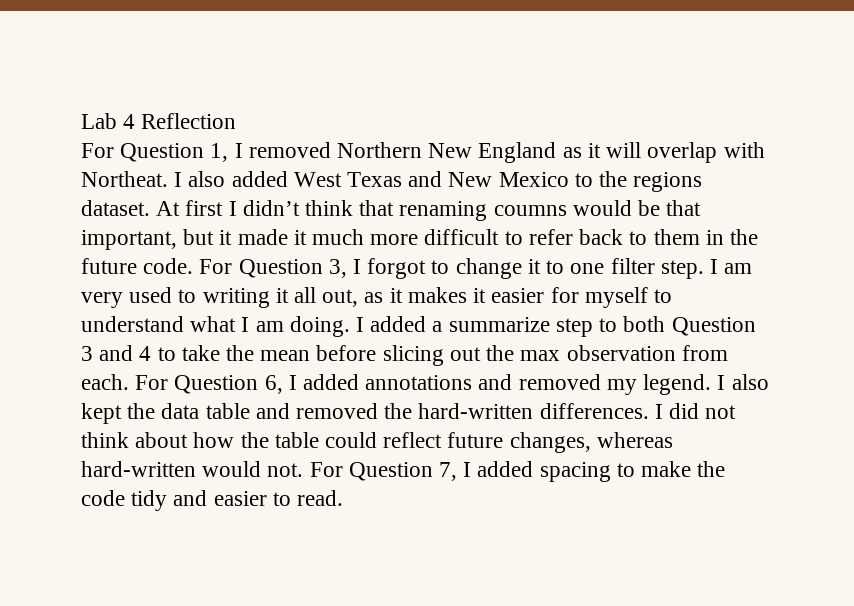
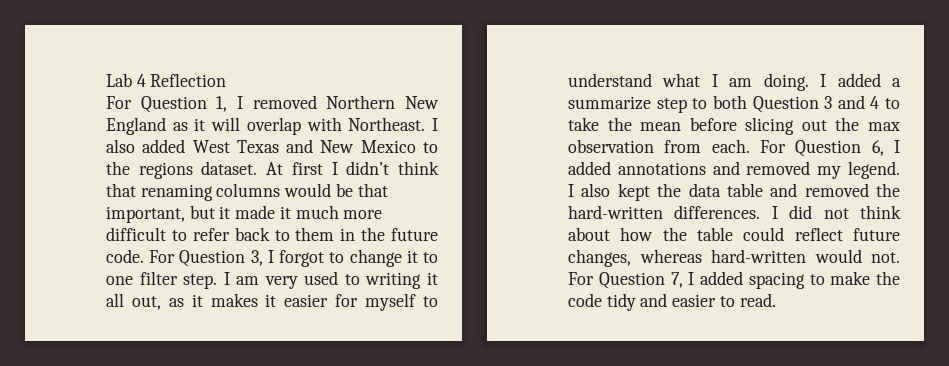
[81,171,168,187] Northeat. -> [348,117,426,131] Northeast.
[493,205,567,216] coumns -> [216,183,281,197] columns

